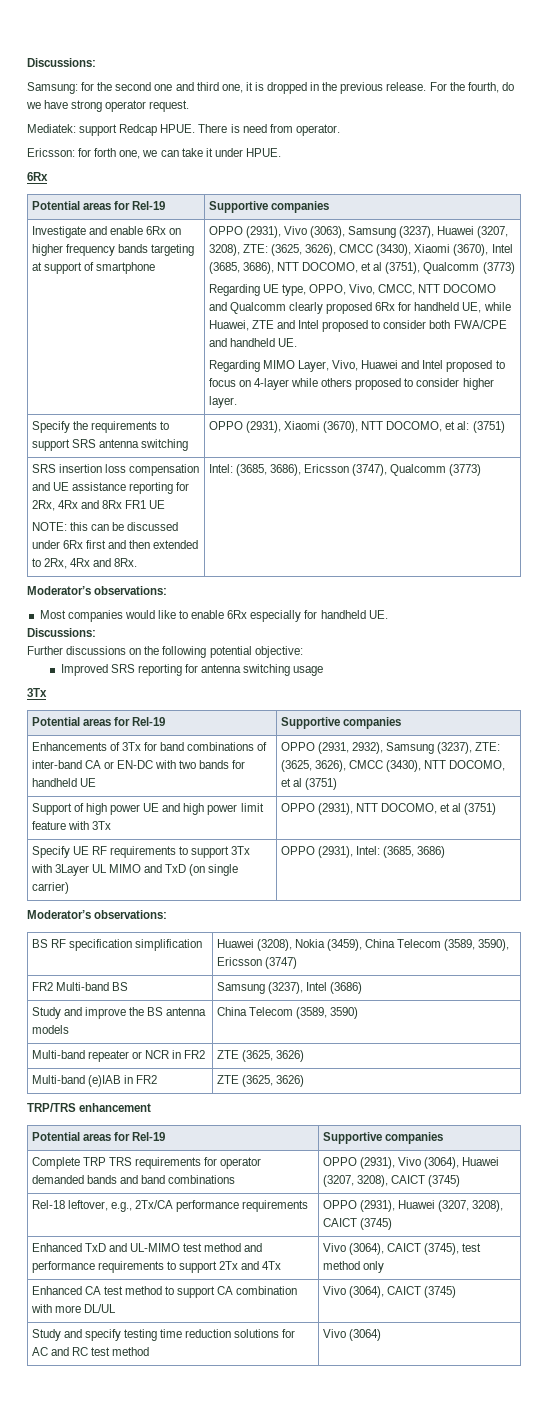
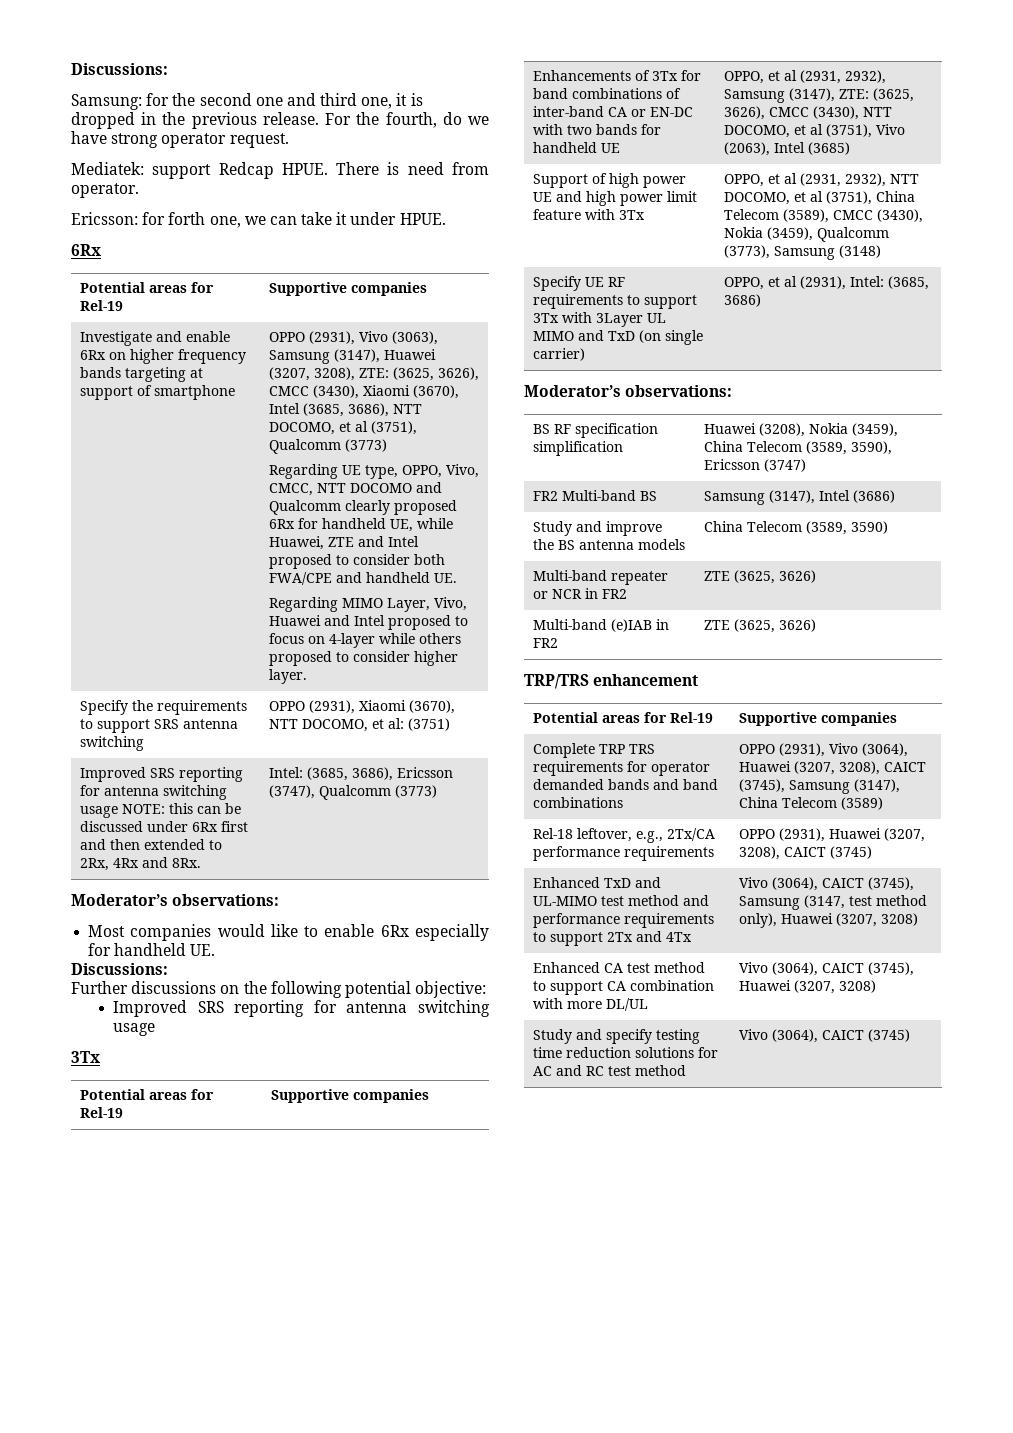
[399,226,435,238] (3237), -> [334,349,381,363] (3147),
[31,464,200,476] [31,482,190,494] [31,500,166,511] SRS insertion loss compensation and UE assistance reporting for 2Rx, 4Rx and 8Rx FR1 UE // -> [80,767,244,782] [80,785,228,800] [80,806,119,818] Improved SRS reporting for antenna switching usage
[280,742,315,751] OPPO -> [724,70,798,84] OPPO, et al
[437,742,473,754] (3237), -> [789,88,836,102] (3147),
[304,778,337,790] (3751) -> [826,124,906,138] [724,142,851,156] (3751), Vivo (2063), Intel (3685)
[280,803,497,815] OPPO (2931), NTT DOCOMO, et al (3751) -> [724,173,920,187] [724,191,916,205] [724,209,924,223] [724,227,890,242] [724,245,882,260] OPPO, et al (2931, 2932), NTT DOCOMO, et al (3751), China Telecom (3589), CMCC (3430), Nokia (3459), Qualcomm (3773), Samsung (3148)
[280,846,315,855] OPPO -> [724,276,798,290] OPPO, et al
[267,982,303,994] (3237), -> [769,490,816,504] (3147),
[428,1175,461,1187] (3745) -> [739,779,901,794] [739,797,884,810] (3745), Samsung (3147), China Telecom (3589)
[462,1243,482,1252] [322,1261,384,1273] test method only -> [739,895,928,910] [739,913,919,928] Samsung (3147, test method only), Huawei (3207, 3208)
[424,1286,457,1298] (3745) -> [868,962,915,976] [739,980,877,994] (3745), Huawei (3207, 3208)
[348,1329,381,1341] (3064) -> [772,1029,911,1043] (3064), CAICT (3745)

